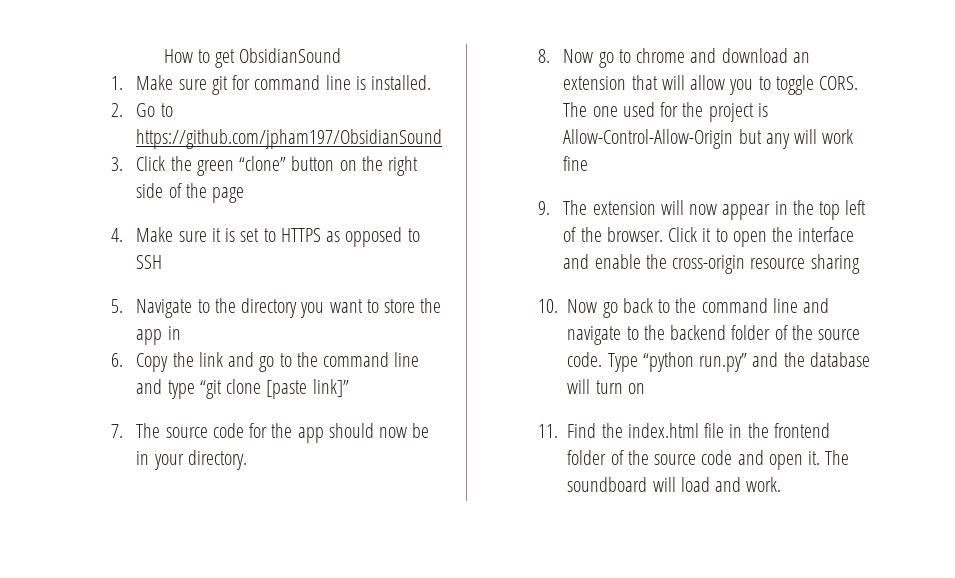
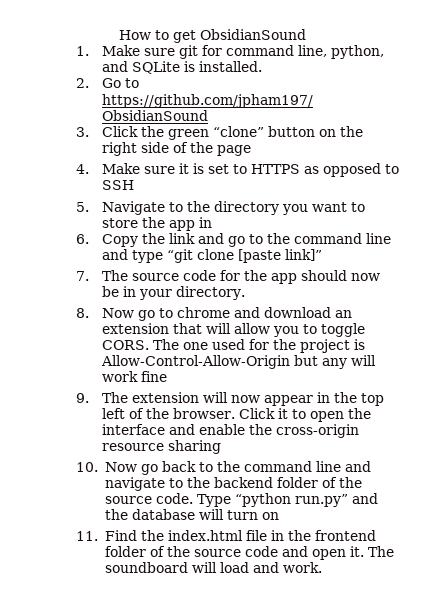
[325,75,351,90] line -> [297,45,384,59] [101,61,180,74] line, python, and SQLite

